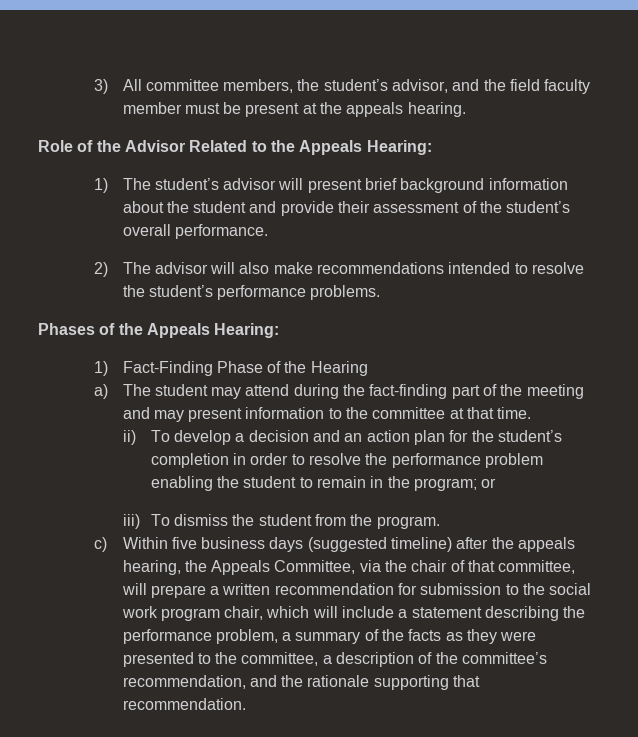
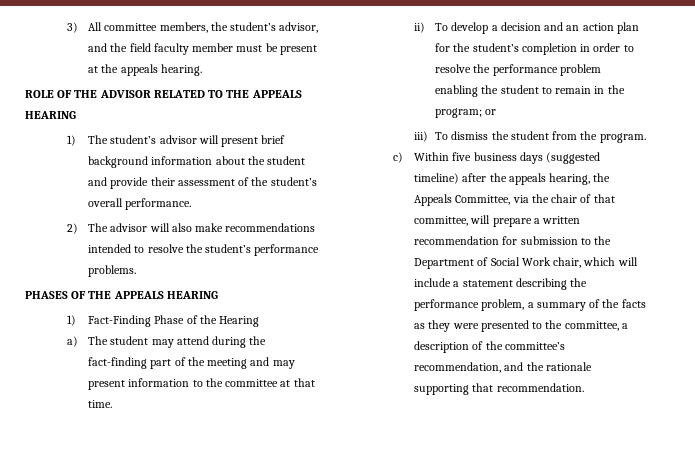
[38,140,432,155] Role of the Advisor Related to the Appeals Hearing: -> [25,90,302,98] [25,111,76,119] ROLE OF THE ADVISOR RELATED TO THE APPEALS HEARING
[38,323,280,338] Phases of the Appeals Hearing: -> [25,291,218,299] PHASES OF THE APPEALS HEARING
[549,583,592,595] [121,606,220,621] social work program -> [414,257,551,269] Department of Social Work

